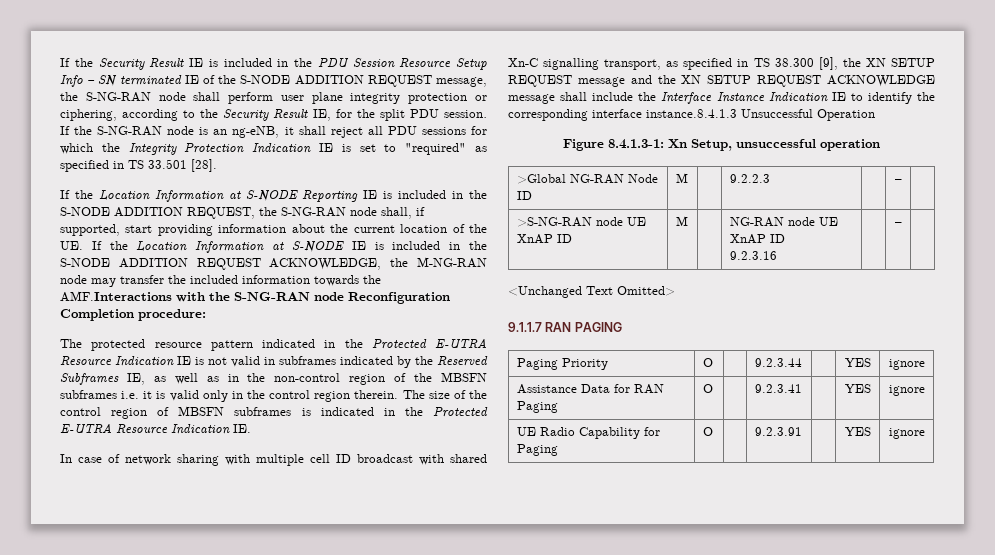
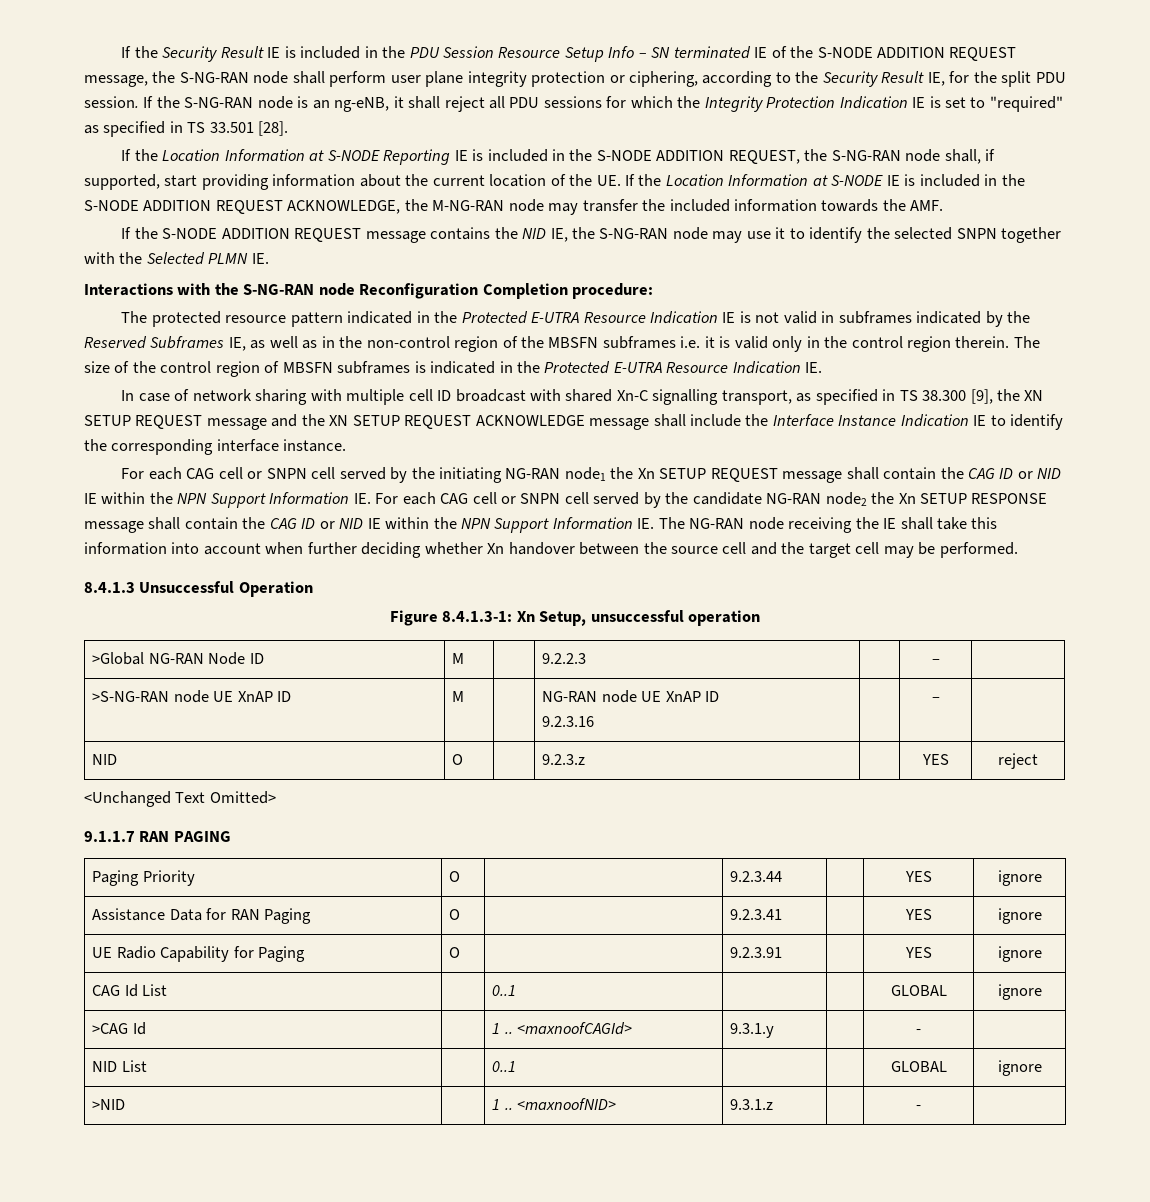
[60,291,172,302] AMF.Interactions -> [910,200,944,211] [121,227,1062,243] [84,252,269,265] [84,283,173,296] AMF. // If the S-NODE ADDITION REQUEST message contains the NID IE, the S-NG-RAN node may use it to identify the selected SNPN together with the Selected PLMN IE. // Interactions
[646,109,737,118] instance.8.4.1.3 -> [283,439,347,452] [121,467,1062,483] [84,492,1048,508] [84,517,998,533] [84,542,1018,558] [84,582,135,593] instance. // For each CAG cell or SNPN cell served by the initiating NG-RAN node1 the Xn SETUP REQUEST message shall contain the CAG ID or NID IE within the NPN Support Information IE. For each CAG cell or SNPN cell served by the candidate NG-RAN node2 the Xn SETUP RESPONSE message shall contain the CAG ID or NID IE within the NPN Support Information IE. The NG-RAN node receiving the IE shall take this information into account when further deciding whether Xn handover between the source cell and the target cell may be performed. // 8.4.1.3
(902, 224) none -> [92,754,118,765] [452,754,464,765] [542,754,586,765] [921,754,949,765] [998,753,1038,769] // NID | O | | 9.2.3.z | | YES | reject
(925, 433) none -> [92,984,168,997] [492,985,517,996] [890,985,947,996] [997,984,1042,1000] [92,1022,146,1035] [492,1022,633,1035] [730,1023,775,1038] [916,1029,921,1034] [92,1060,147,1072] [492,1061,517,1072] [890,1061,947,1072] [997,1060,1042,1076] [92,1099,126,1110] [492,1098,617,1110] [730,1099,774,1110] [916,1105,921,1110] // CAG Id List | | 0..1 | | | GLOBAL | ignore // >CAG Id | | 1 .. <maxnoofCAGId> | 9.3.1.y | | - | // NID List | | 0..1 | | | GLOBAL | ignore // >NID | | 1 .. <maxnoofNID> | 9.3.1.z | | - |

